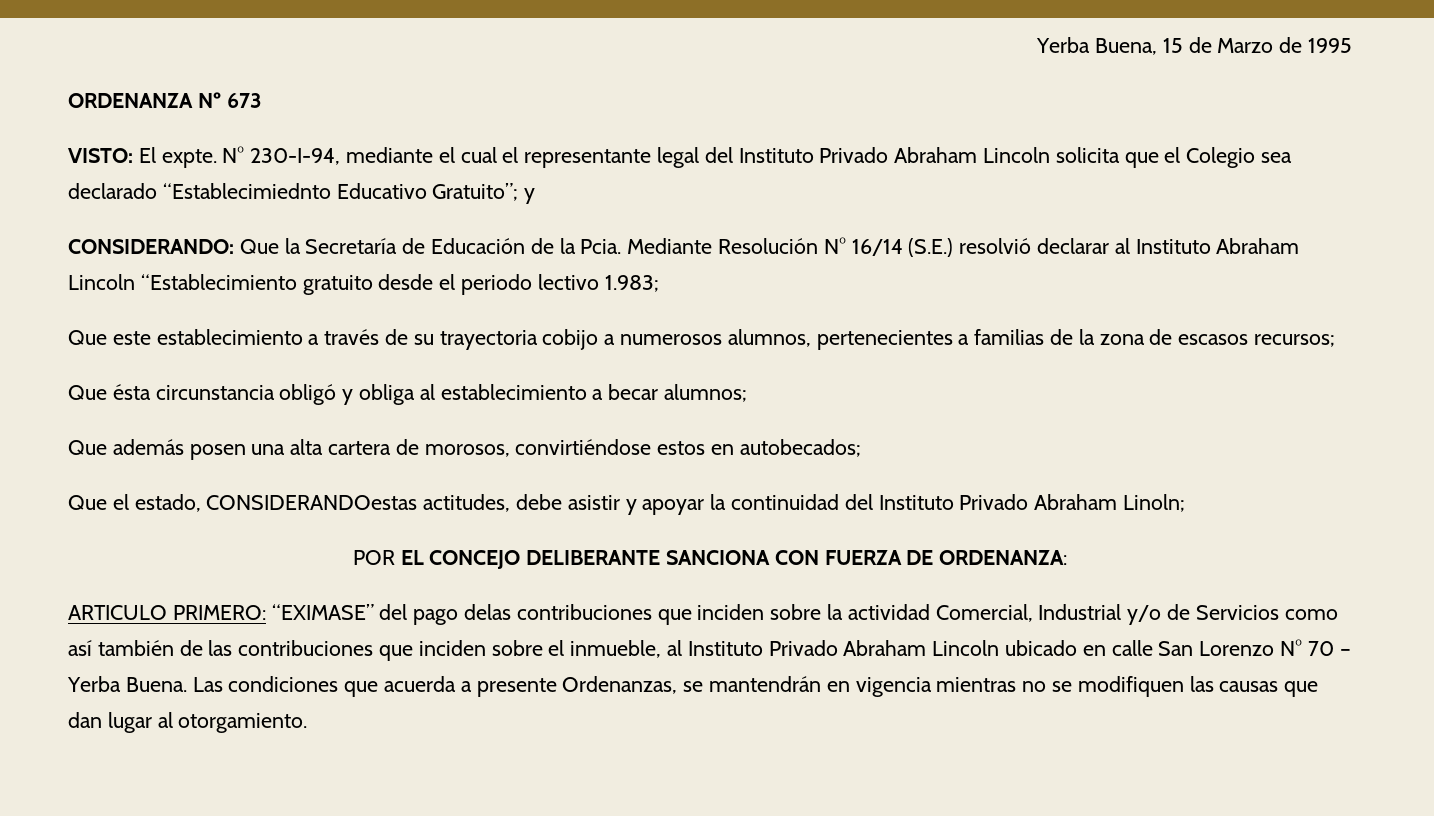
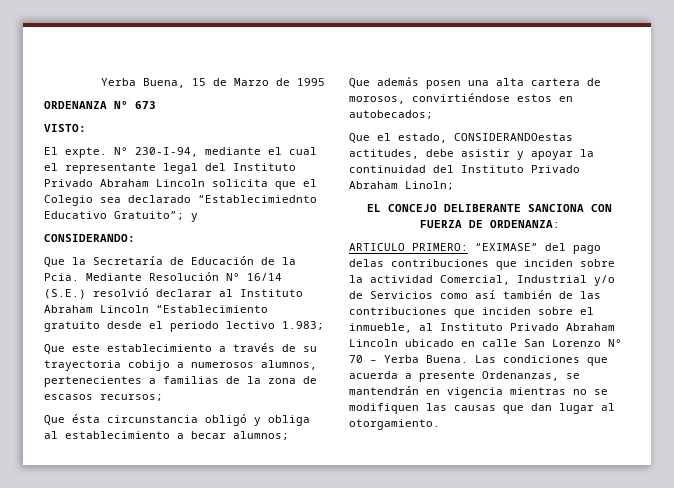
(133, 155) none -> (86, 128) //
(234, 246) none -> (135, 238) //
[352,550,395,565] POR -> (454, 185) none

